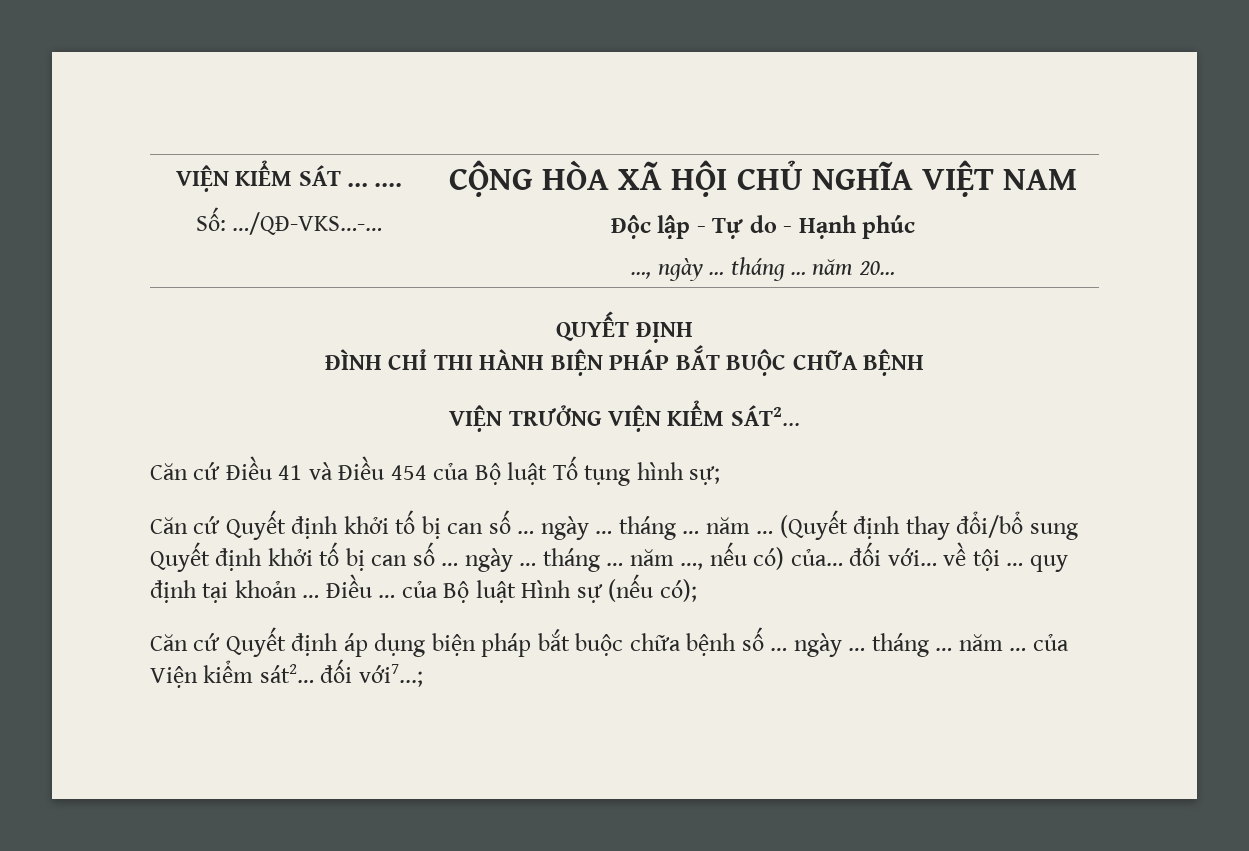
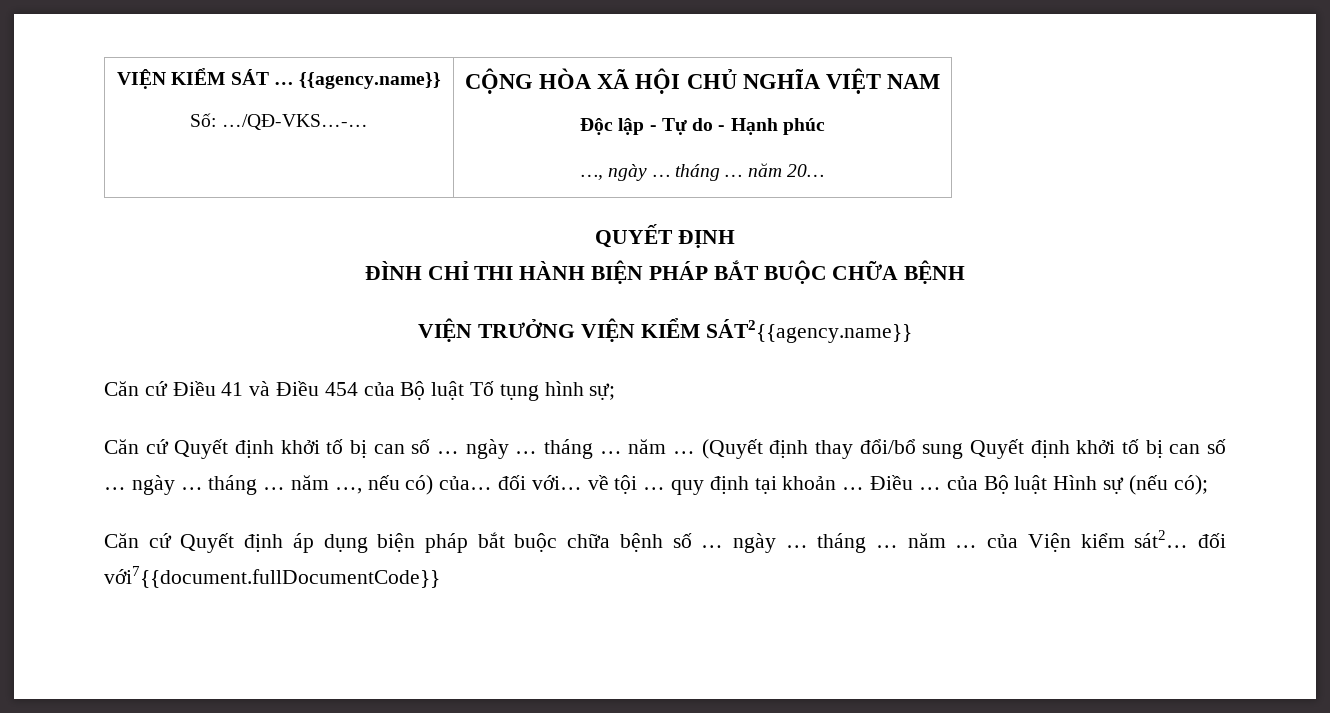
[374,183,403,187] .... -> [299,72,442,89] {{agency.name}}
[730,405,800,426] SÁT2... -> [705,319,912,343] SÁT2{{agency.name}}
[358,664,423,687] với7...; -> [104,566,440,588] với7{{document.fullDocumentCode}}

